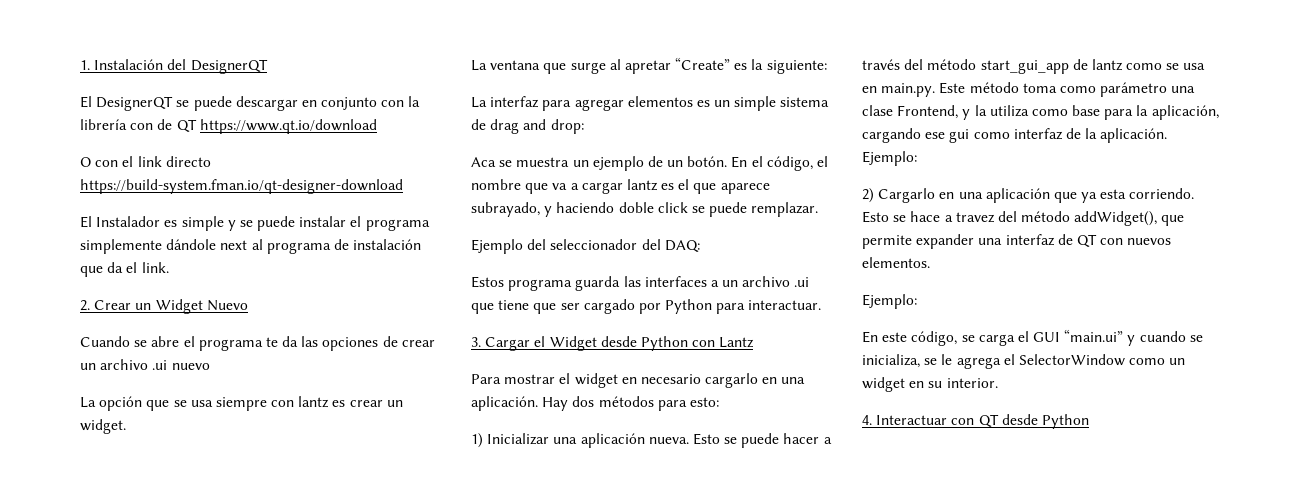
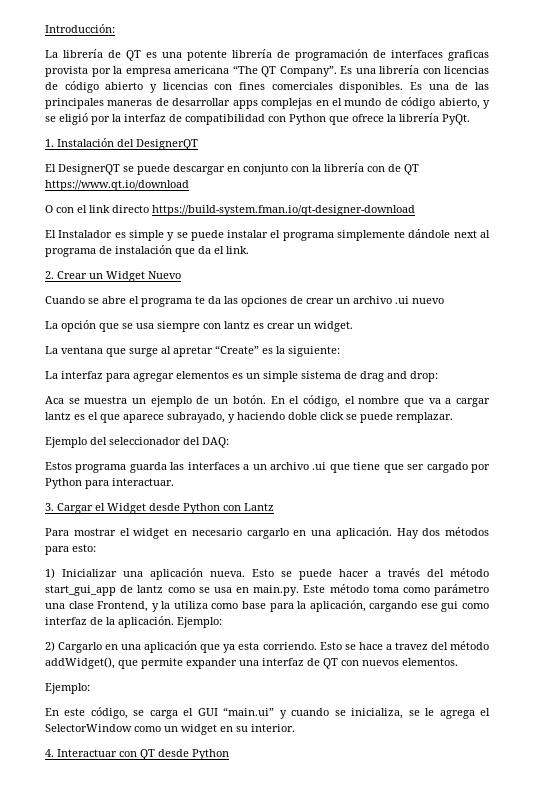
(80, 65) none -> [45,24,115,33] [45,49,489,61] [45,65,489,77] [45,81,490,93] [45,97,491,109] [45,113,470,125] Introducción: // La librería de QT es una potente librería de programación de interfaces graficas provista por la empresa americana “The QT Company”. Es una librería con licencias de código abierto y licencias con fines comerciales disponibles. Es una de las principales maneras de desarrollar apps complejas en el mundo de código abierto, y se eligió por la interfaz de compatibilidad con Python que ofrece la librería PyQt. //

